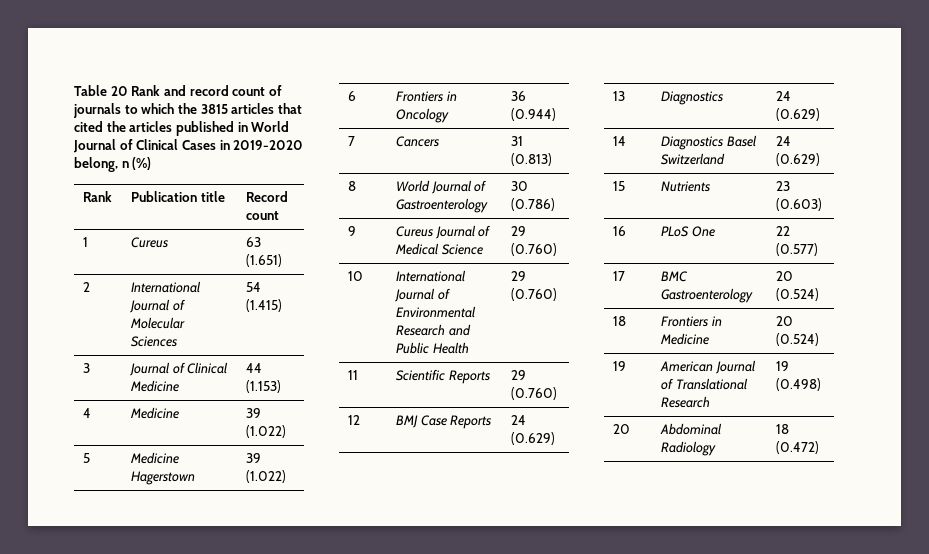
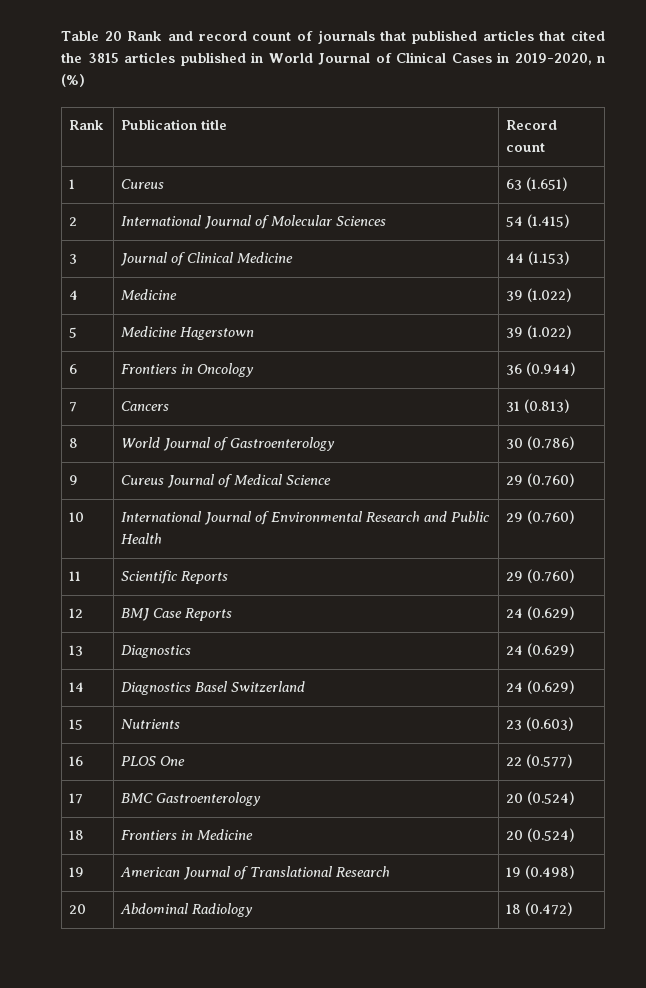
[124,103,228,114] to which the 3815 -> [380,30,477,44] that published
(126, 126) none -> [87,53,119,63] 3815
[233,140,304,150] [74,157,118,172] 2019-2020 belong, -> [514,53,592,65] 2019-2020,
[661,226,690,237] PLoS -> [121,756,157,766] PLOS

